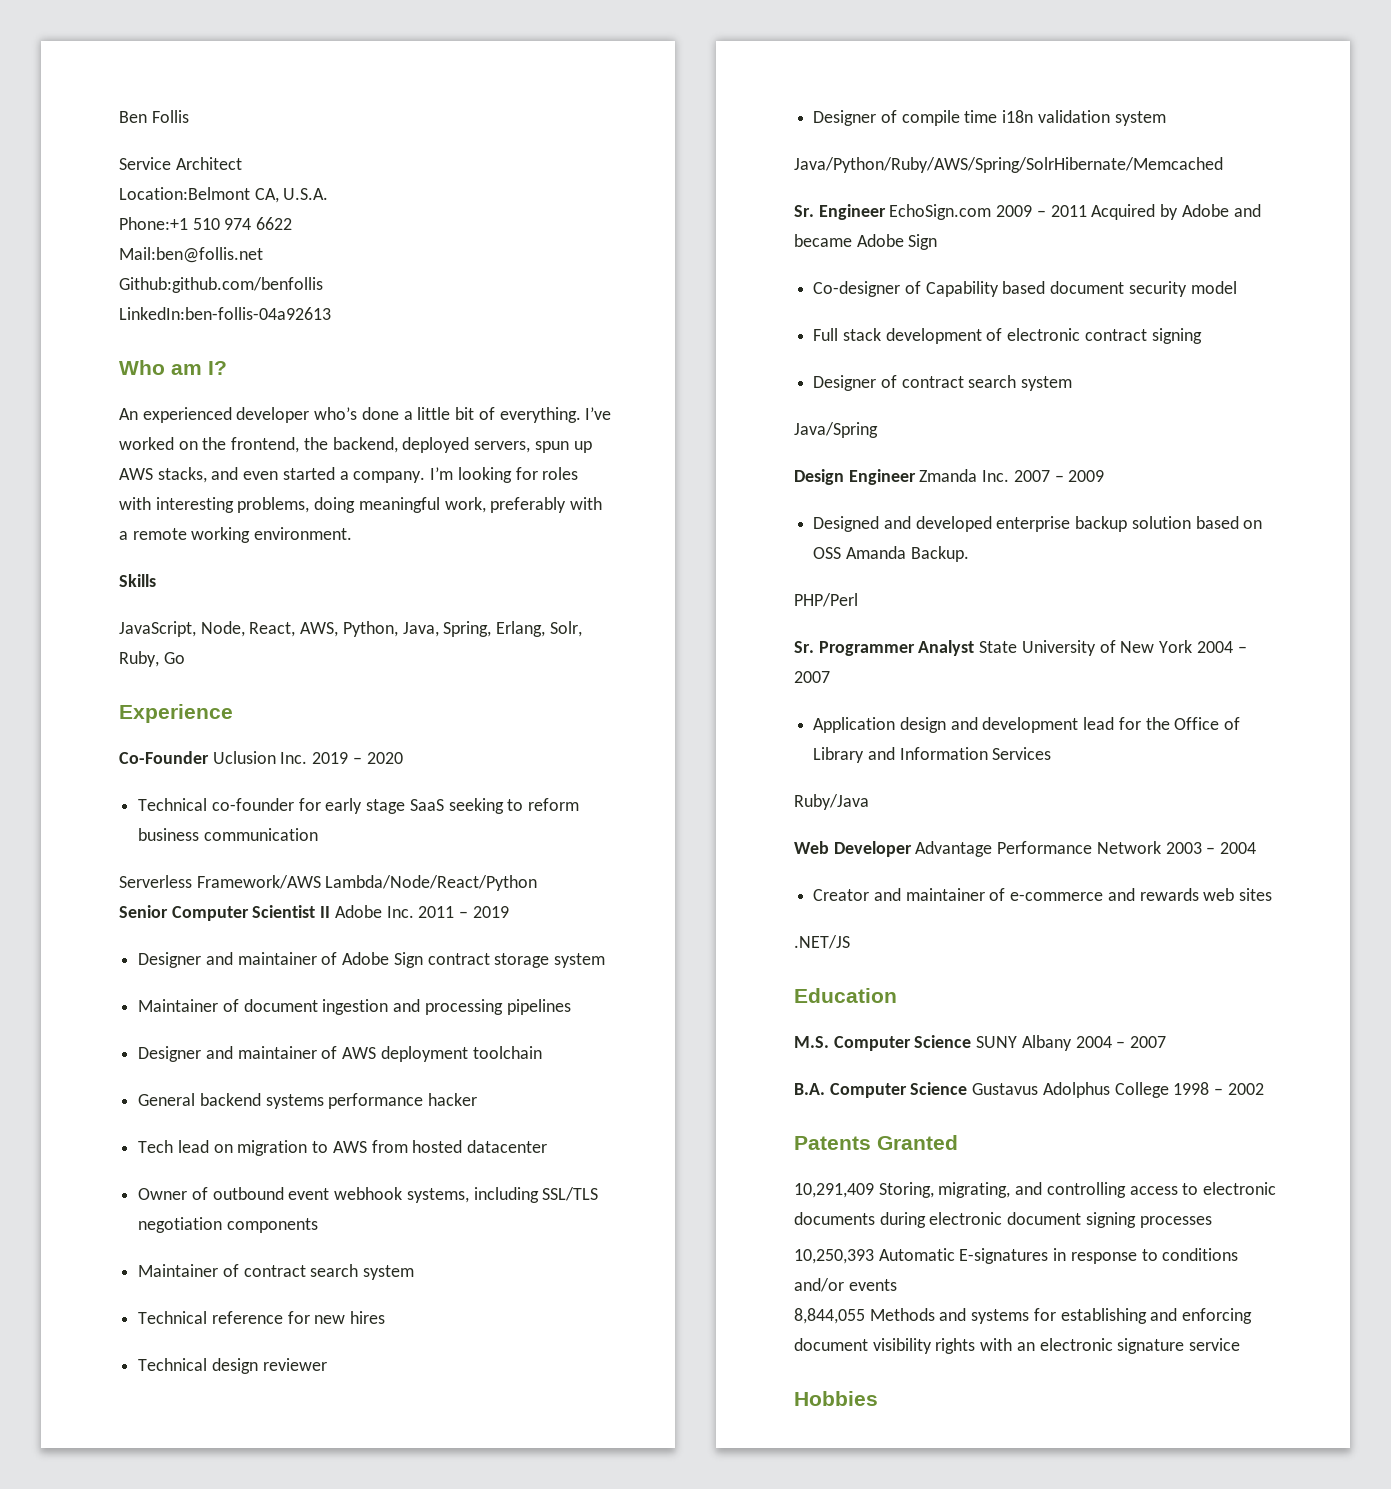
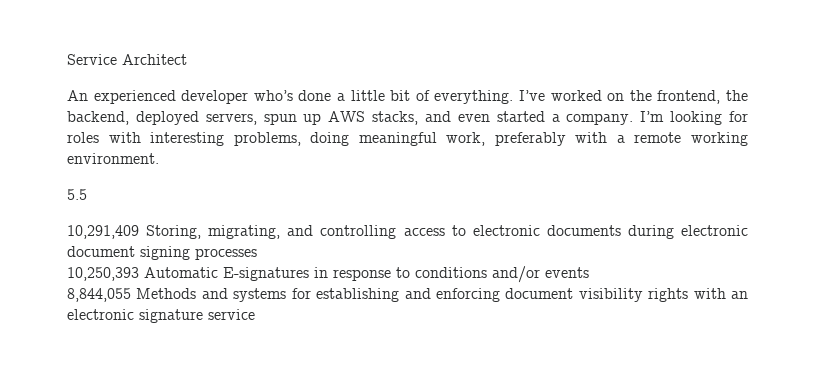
[119,110,189,123] Ben Follis // -> (67, 59) none
[119,187,329,203] [119,217,293,230] [119,247,263,263] [119,277,323,293] [119,307,331,320] [119,360,227,375] // Location:Belmont CA, U.S.A. // Phone:+1 510 974 6622 // Mail:ben@follis.net // Github:github.com/benfollis // LinkedIn:ben-follis-04a92613 // Who am I? -> (187, 59) none
[119,574,156,587] [119,621,582,637] [119,651,185,667] [119,704,233,723] [119,751,403,764] [138,798,580,814] [138,828,318,841] [119,875,538,891] [119,905,509,921] [138,952,606,968] [138,999,571,1015] [138,1046,542,1062] [138,1093,478,1109] [138,1140,548,1156] [138,1187,599,1203] [138,1217,318,1233] [138,1264,415,1280] [138,1311,386,1324] [138,1358,327,1374] [813,110,1166,126] [794,157,1223,173] [794,204,1261,220] [794,234,938,250] [813,281,1237,297] [813,328,1202,344] [813,375,1073,391] [794,422,878,438] [794,469,1105,485] [813,516,1263,532] [813,546,969,562] [794,593,858,607] [794,640,1247,656] [794,671,830,683] [813,717,1241,733] [813,747,1052,763] [794,794,869,810] [794,841,1257,857] [813,888,1273,901] [794,935,850,949] [794,988,897,1003] [794,1035,1167,1051] [794,1082,1264,1098] [794,1135,958,1150] Skills // JavaScript, Node, React, AWS, Python, Java, Spring, Erlang, Solr, Ruby, Go // Experience // Co-Founder Uclusion Inc. 2019 – 2020 // Technical co-founder for early stage SaaS seeking to reform business communication // Serverless Framework/AWS Lambda/Node/React/Python // Senior Computer Scientist II Adobe Inc. 2011 – 2019 // Designer and maintainer of Adobe Sign contract storage system // Maintainer of document ingestion and processing pipelines // Designer and maintainer of AWS deployment toolchain // General backend systems performance hacker // Tech lead on migration to AWS from hosted datacenter // Owner of outbound event webhook systems, including SSL/TLS negotiation components // Maintainer of contract search system // Technical reference for new hires // Technical design reviewer // Designer of compile time i18n validation system // Java/Python/Ruby/AWS/Spring/SolrHibernate/Memcached // Sr. Engineer EchoSign.com 2009 – 2011 Acquired by Adobe and became Adobe Sign // Co-designer of Capability based document security model // Full stack development of electronic contract signing // Designer of contract search system // Java/Spring // Design Engineer Zmanda Inc. 2007 – 2009 // Designed and developed enterprise backup solution based on OSS Amanda Backup. // PHP/Perl // Sr. Programmer Analyst State University of New York 2004 – 2007 // Application design and development lead for the Office of Library and Information Services // Ruby/Java // Web Developer Advantage Performance Network 2003 – 2004 // Creator and maintainer of e-commerce and rewards web sites // .NET/JS // Education // M.S. Computer Science SUNY Albany 2004 – 2007 // B.A. Computer Science Gustavus Adolphus College 1998 – 2002 // Patents Granted -> [67,189,87,200] 5.5
[794,1391,878,1406] // Hobbies -> (255, 314) none

